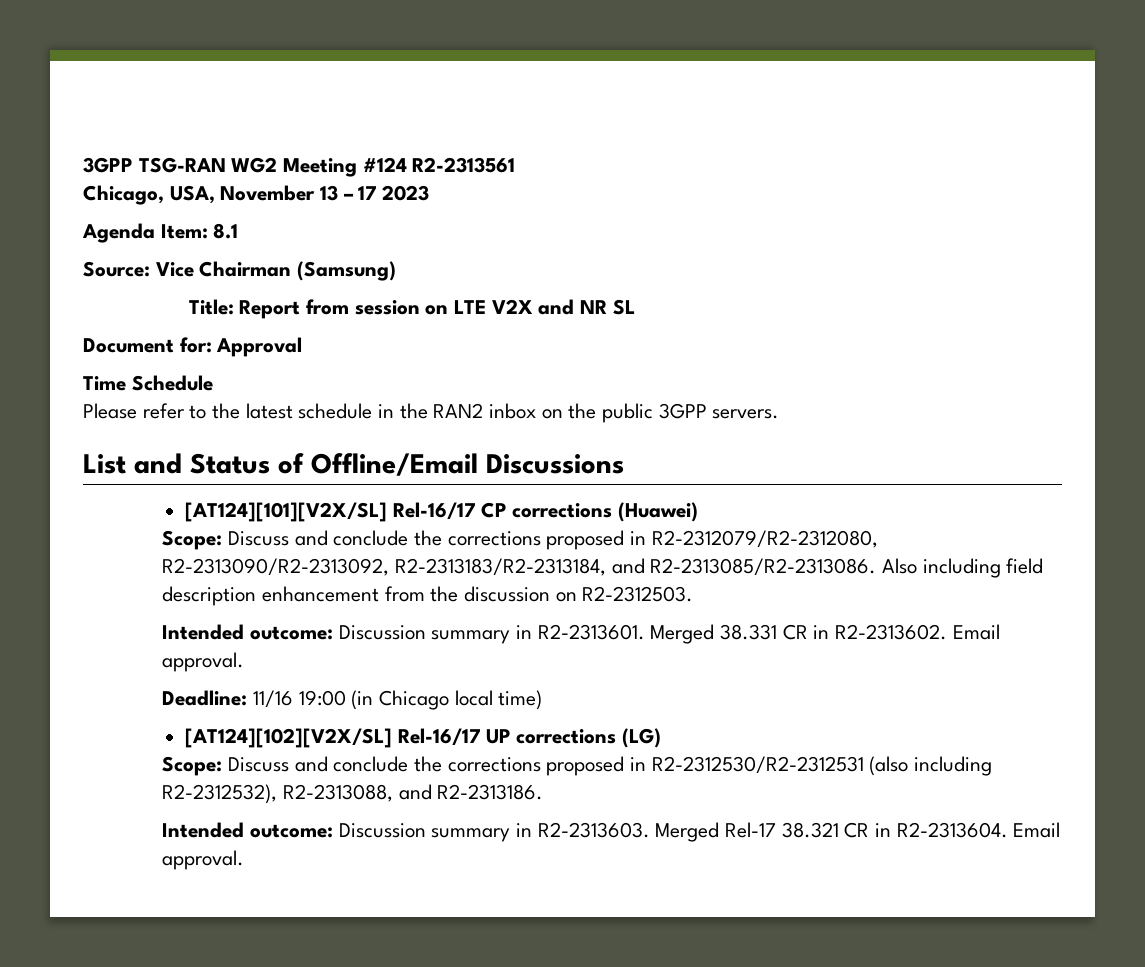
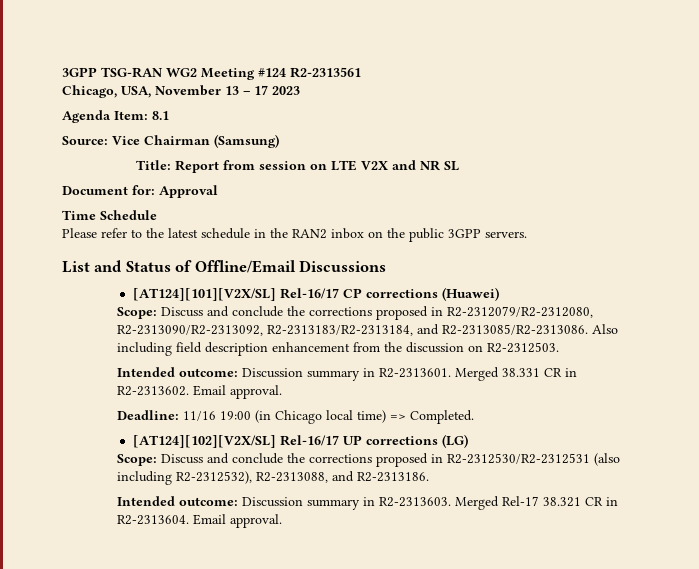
(543, 700) none -> [390,410,475,424] => Completed.

